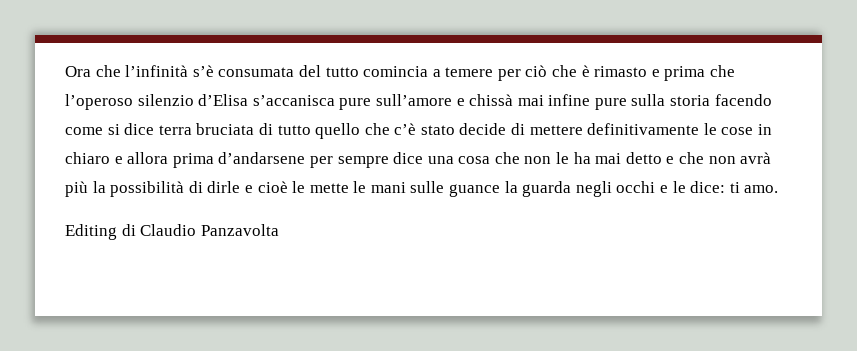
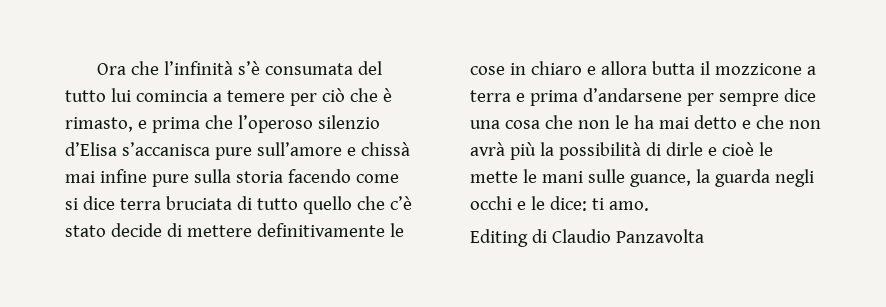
(359, 72) none -> [110,88,131,102] lui
[594,66,648,77] rimasto -> [65,117,133,132] rimasto,
(169, 158) none -> [651,61,816,75] [470,90,525,102] butta il mozzicone a terra e
[449,184,501,197] guance -> [629,174,691,187] guance,

